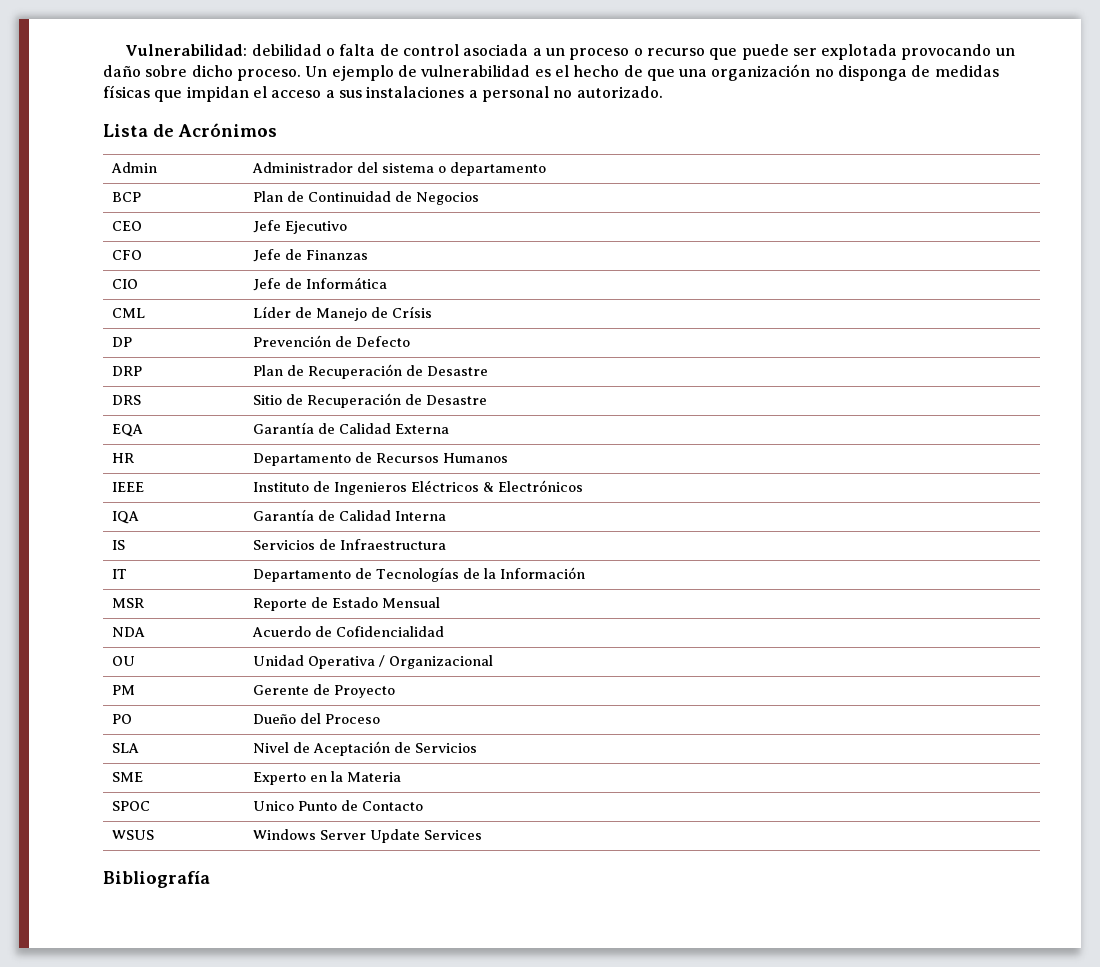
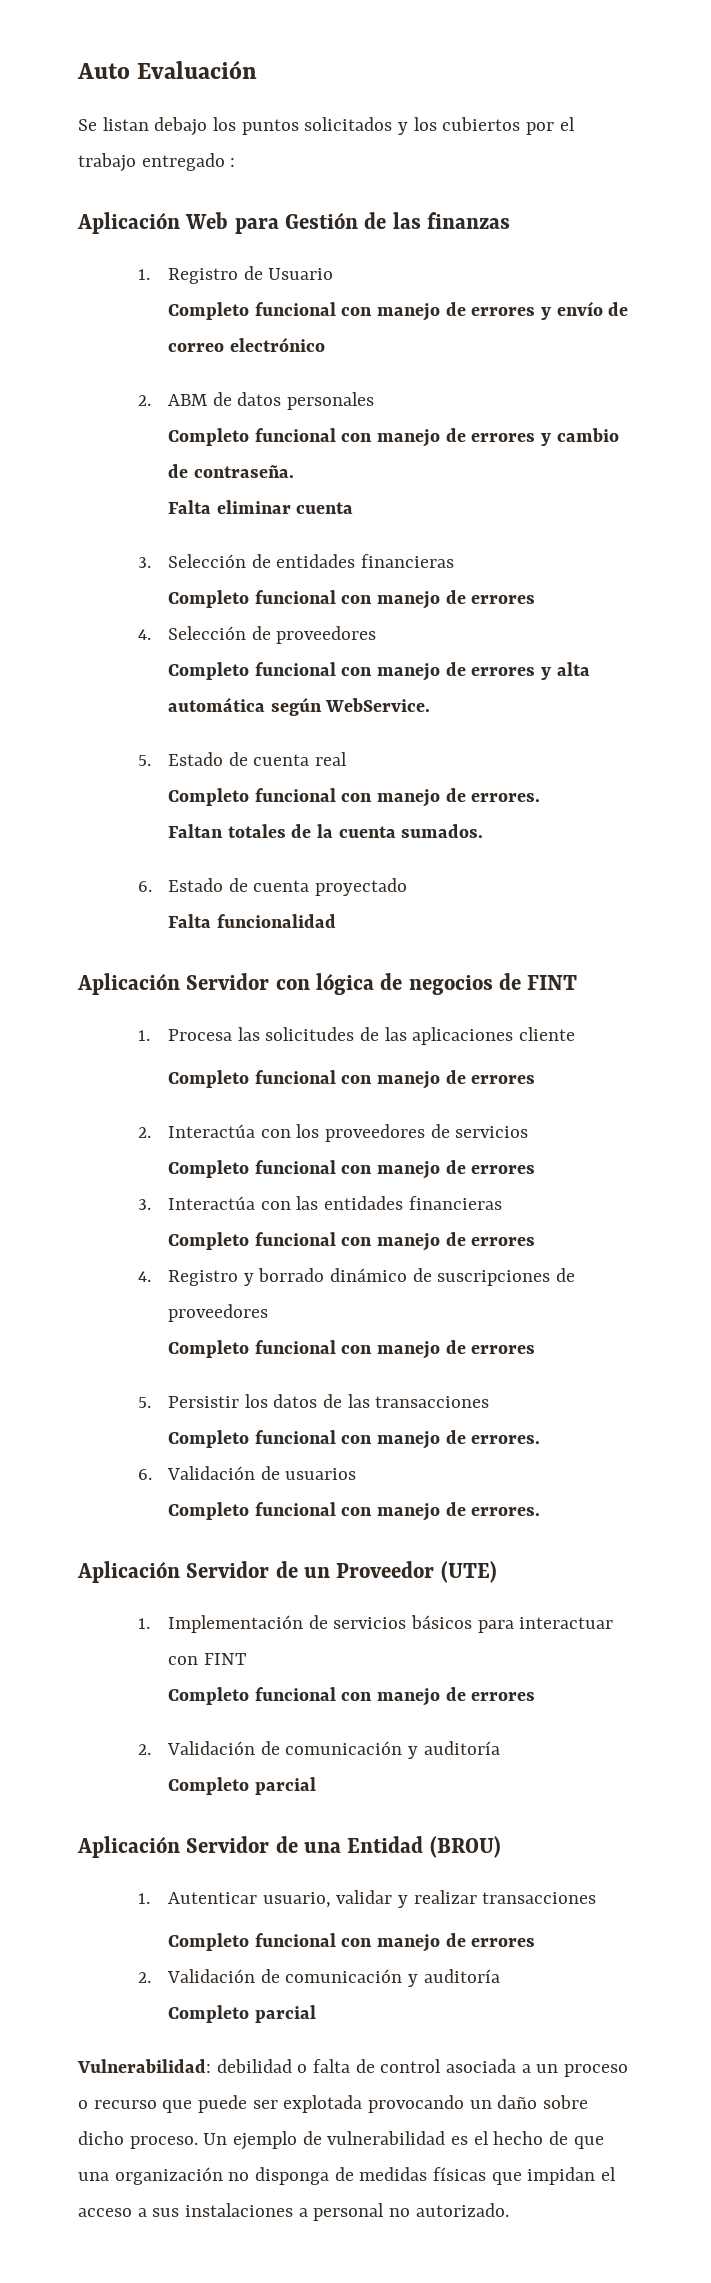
(125, 50) none -> [77,60,258,79] [78,117,575,136] [78,153,236,172] [77,212,511,234] [138,266,334,284] [168,301,629,321] [168,337,325,352] [138,392,375,410] [168,428,619,447] [168,464,294,478] [168,500,354,514] [138,554,455,568] [168,590,536,609] [138,626,377,644] [168,662,590,681] [168,697,431,716] [138,752,348,766] [168,788,541,807] [168,824,484,838] [138,878,408,896] [168,914,336,928] [77,973,578,995] [138,1027,576,1045] [168,1070,536,1089] [138,1124,529,1142] [168,1160,536,1179] [138,1196,502,1210] [168,1232,536,1251] [138,1268,576,1286] [168,1304,269,1322] [168,1340,536,1359] [138,1394,490,1408] [168,1430,541,1449] [138,1466,357,1480] [168,1502,541,1521] [77,1561,497,1583] [138,1615,614,1633] [168,1653,246,1665] [168,1687,536,1706] [138,1741,500,1759] [168,1777,316,1795] [77,1836,501,1858] [138,1890,597,1908] [168,1933,536,1952] [138,1969,500,1987] [168,2005,316,2023] Auto Evaluación // Se listan debajo los puntos solicitados y los cubiertos por el trabajo entregado : // Aplicación Web para Gestión de las finanzas // 1. Registro de Usuario // Completo funcional con manejo de errores y envío de correo electrónico // 2. ABM de datos personales // Completo funcional con manejo de errores y cambio de contraseña. // Falta eliminar cuenta // 3. Selección de entidades financieras // Completo funcional con manejo de errores // 4. Selección de proveedores // Completo funcional con manejo de errores y alta automática según WebService. // 5. Estado de cuenta real // Completo funcional con manejo de errores. // Faltan totales de la cuenta sumados. // 6. Estado de cuenta proyectado // Falta funcionalidad // Aplicación Servidor con lógica de negocios de FINT // 1. Procesa las solicitudes de las aplicaciones cliente // Completo funcional con manejo de errores // 2. Interactúa con los proveedores de servicios // Completo funcional con manejo de errores // 3. Interactúa con las entidades financieras // Completo funcional con manejo de errores // 4. Registro y borrado dinámico de suscripciones de proveedores // Completo funcional con manejo de errores // 5. Persistir los datos de las transacciones // Completo funcional con manejo de errores. // 6. Validación de usuarios // Completo funcional con manejo de errores. // Aplicación Servidor de un Proveedor (UTE) // 1. Implementación de servicios básicos para interactuar con FINT // Completo funcional con manejo de errores // 2. Validación de comunicación y auditoría // Completo parcial // Aplicación Servidor de una Entidad (BROU) // 1. Autenticar usuario, validar y realizar transacciones // Completo funcional con manejo de errores // 2. Validación de comunicación y auditoría // Completo parcial //
[103,123,277,137] [110,162,157,173] [251,162,546,176] [111,192,141,202] [252,191,479,205] [111,221,142,231] [252,220,347,234] [111,250,142,260] [252,249,368,262] [111,279,138,289] [252,277,387,291] [111,308,145,318] [252,306,432,321] [111,337,132,347] [252,335,410,347] [111,366,142,376] [252,364,488,379] [111,395,141,405] [252,393,487,408] [111,424,143,437] [252,422,449,434] [111,453,134,463] [252,452,508,466] [111,482,144,492] [252,480,583,495] [111,511,139,524] [252,509,446,521] [111,540,125,550] [252,539,446,550] [111,569,127,579] [252,567,585,582] [111,598,144,608] [252,597,440,611] [111,627,145,637] [251,626,444,637] [111,656,135,666] [252,655,493,669] [111,685,135,695] [252,684,395,698] [111,714,132,724] [252,713,380,724] [111,743,139,753] [252,741,477,756] [111,772,143,782] [252,771,401,785] [111,801,150,811] [252,800,423,811] [111,830,154,840] [252,829,482,843] [103,871,210,888] // Lista de Acrónimos // Admin | Administrador del sistema o departamento // BCP | Plan de Continuidad de Negocios // CEO | Jefe Ejecutivo // CFO | Jefe de Finanzas // CIO | Jefe de Informática // CML | Líder de Manejo de Crísis // DP | Prevención de Defecto // DRP | Plan de Recuperación de Desastre // DRS | Sitio de Recuperación de Desastre // EQA | Garantía de Calidad Externa // HR | Departamento de Recursos Humanos // IEEE | Instituto de Ingenieros Eléctricos & Electrónicos // IQA | Garantía de Calidad Interna // IS | Servicios de Infraestructura // IT | Departamento de Tecnologías de la Información // MSR | Reporte de Estado Mensual // NDA | Acuerdo de Cofidencialidad // OU | Unidad Operativa / Organizacional // PM | Gerente de Proyecto // PO | Dueño del Proceso // SLA | Nivel de Aceptación de Servicios // SME | Experto en la Materia // SPOC | Unico Punto de Contacto // WSUS | Windows Server Update Services // Bibliografía -> (509, 2210) none

